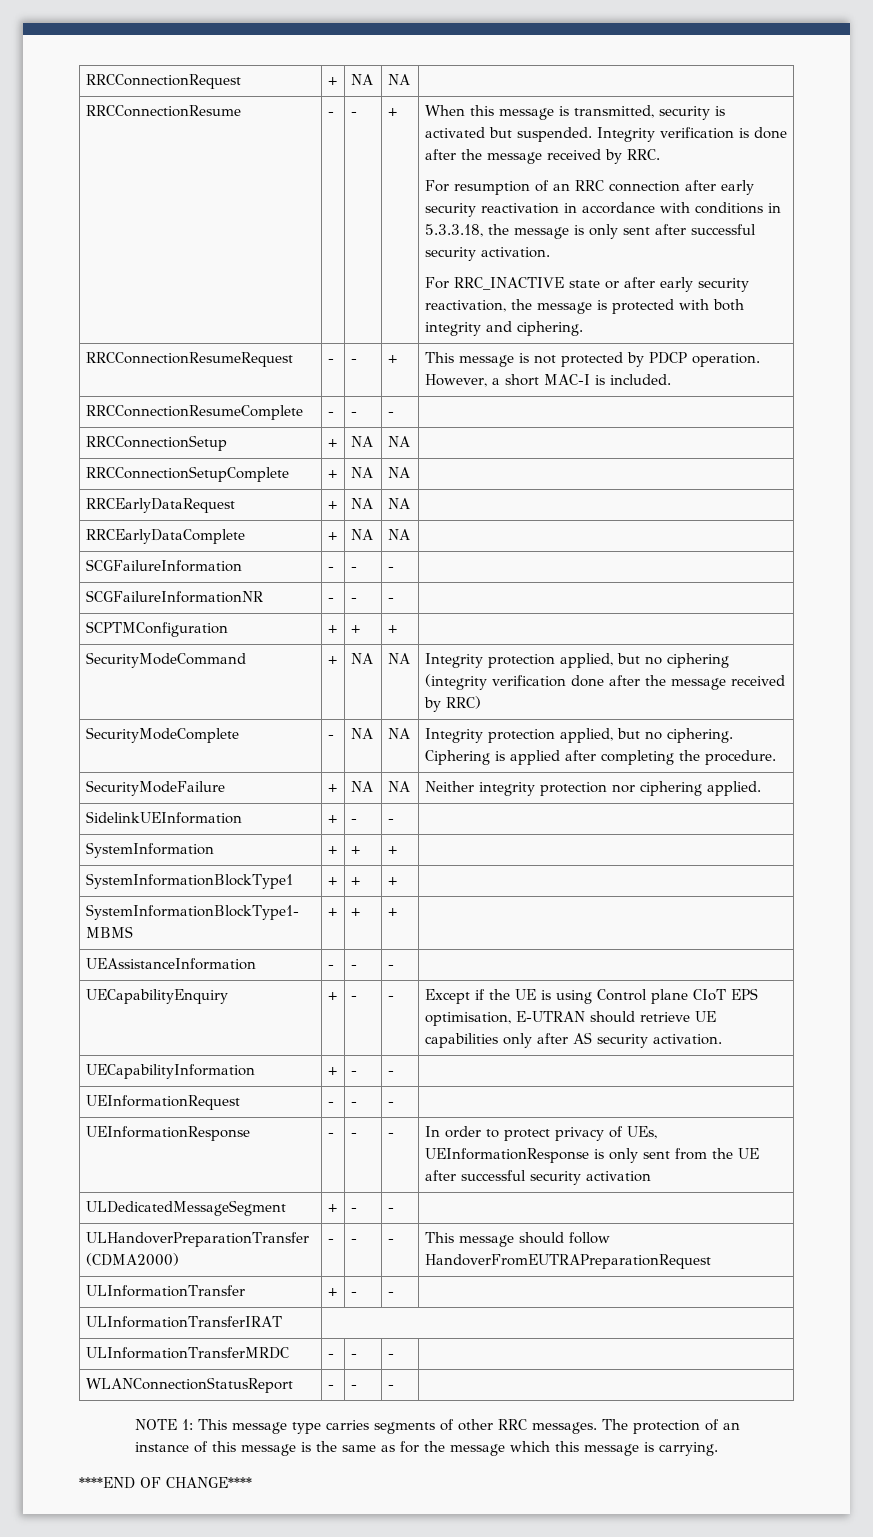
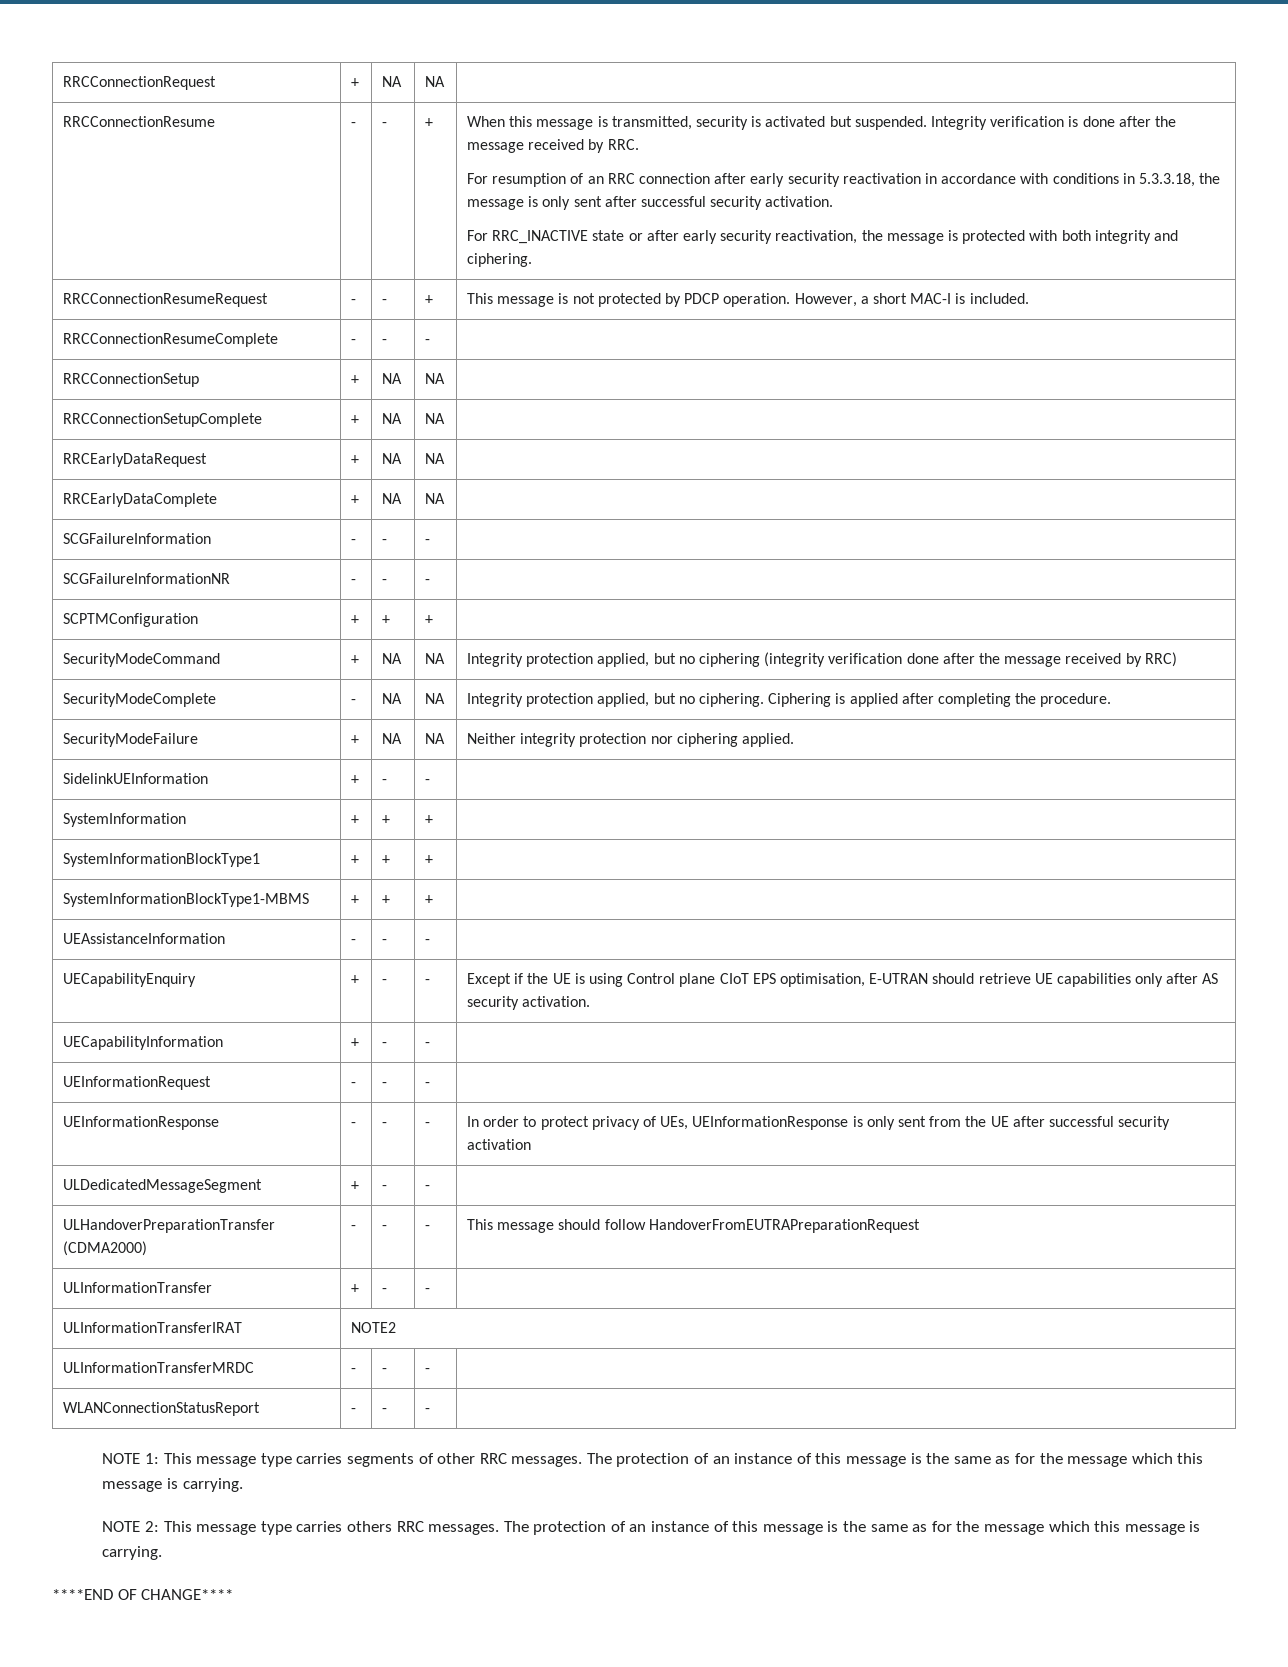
(282, 1322) none -> [351,1322,397,1333] NOTE2
(718, 1449) none -> [102,1521,1201,1535] [102,1546,163,1560] // NOTE 2: This message type carries others RRC messages. The protection of an instance of this message is the same as for the message which this message is carrying.

